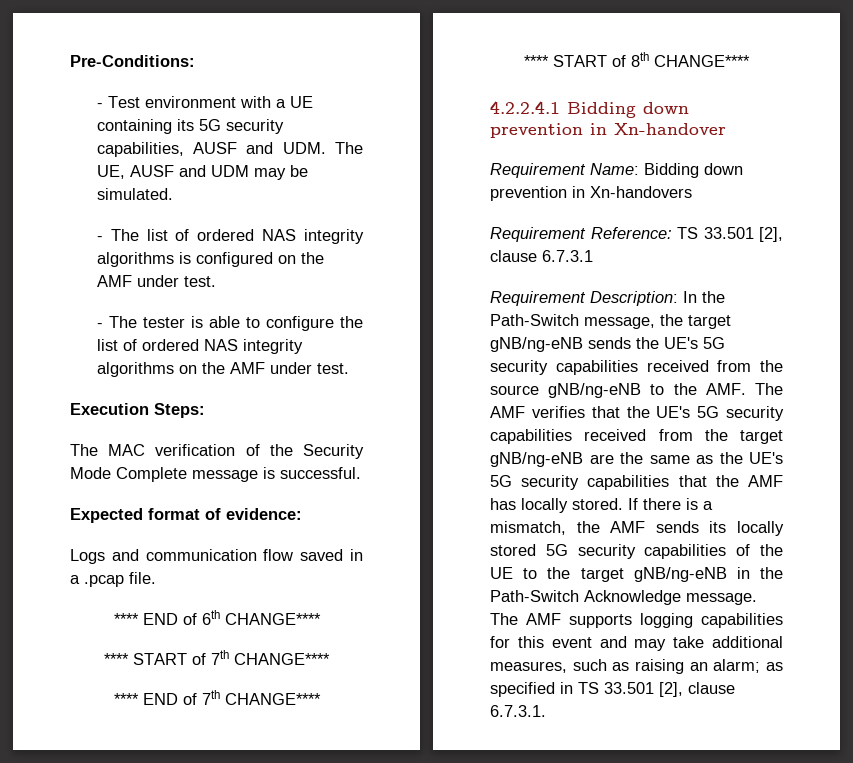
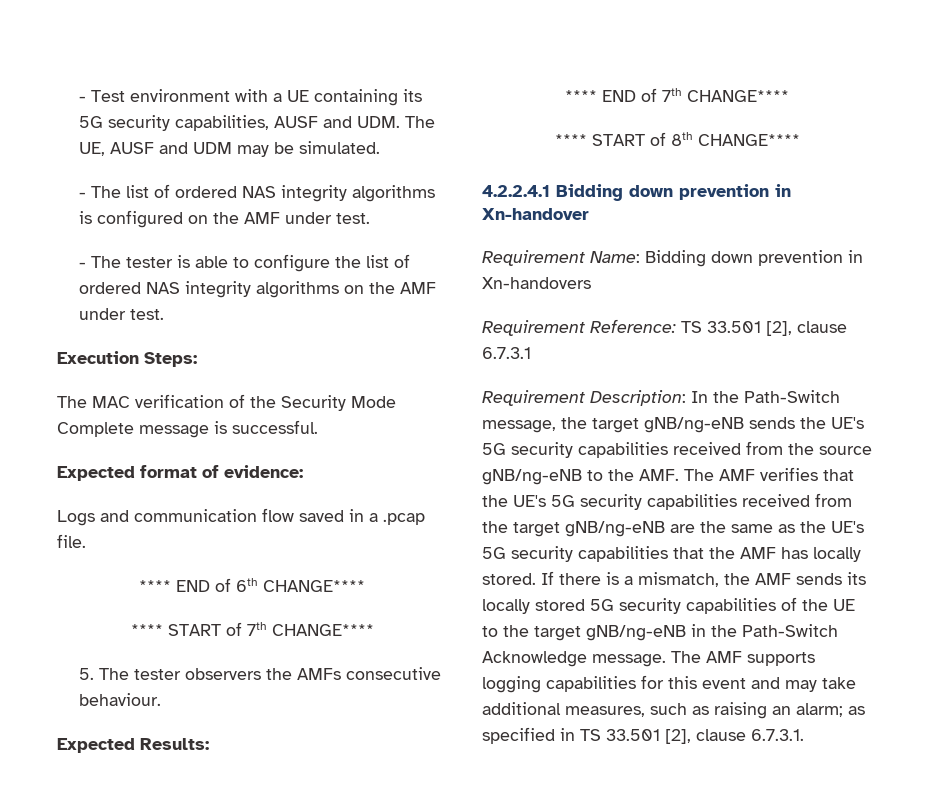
[70,55,195,67] Pre-Conditions: // -> (79, 99) none
(330, 659) none -> [79,667,442,680] [79,693,162,706] [57,738,209,753] // 5. The tester observers the AMFs consecutive behaviour. // Expected Results:

